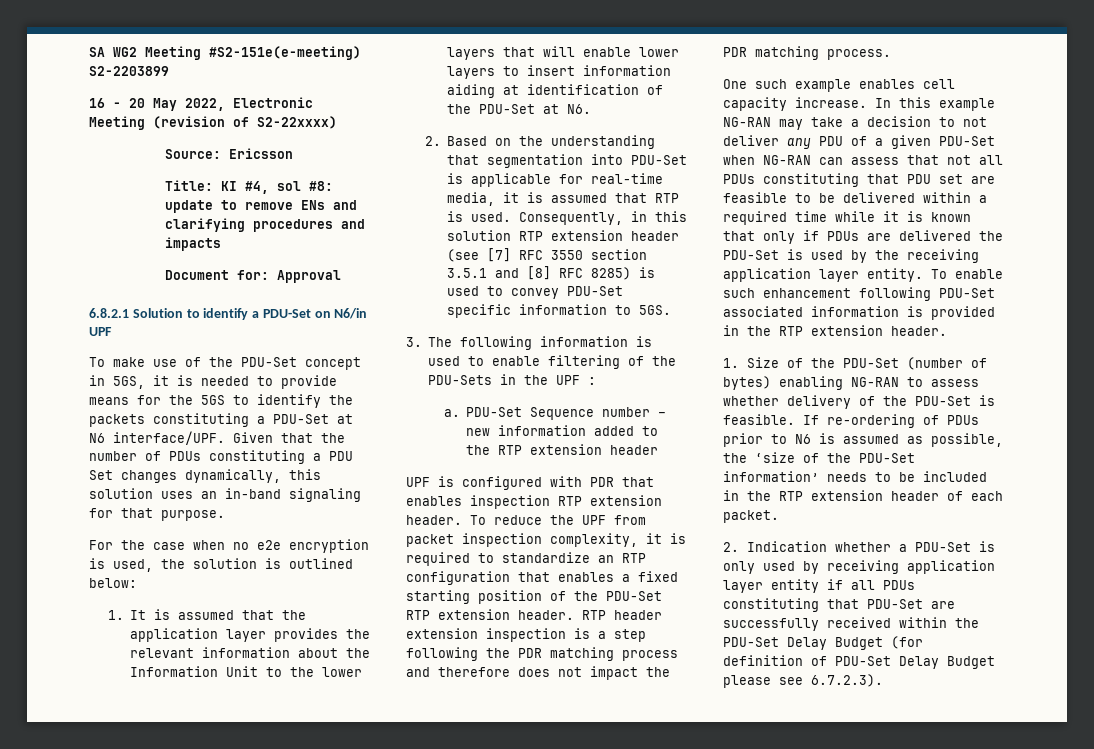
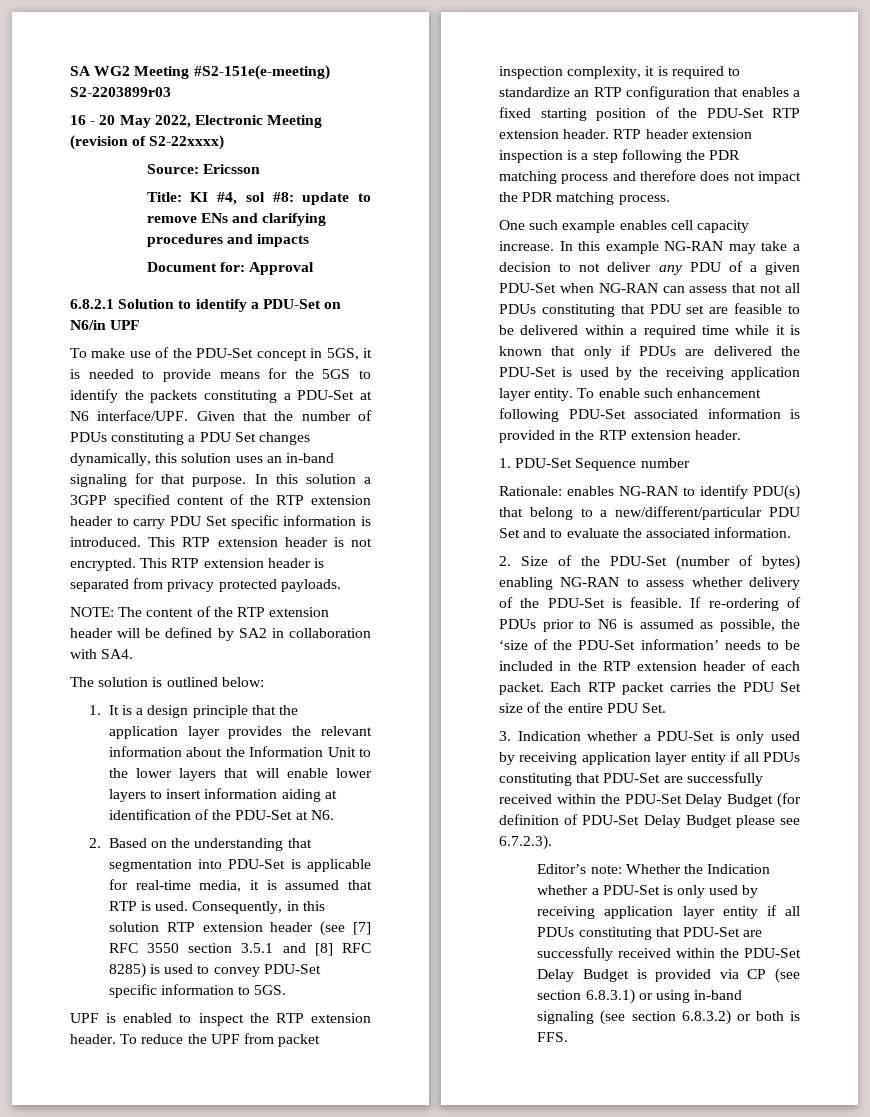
[89,66,169,76] S2-2203899 -> [70,87,171,97] S2-2203899r03
[89,539,369,553] [89,558,185,572] // For the case when no e2e encryption is used, the -> [254,474,371,484] [70,494,371,508] [70,515,372,529] [70,537,372,547] [70,558,324,571] [70,578,341,592] [70,606,330,617] [70,627,371,641] [70,649,134,659] [70,677,94,687] In this solution a 3GPP specified content of the RTP extension header to carry PDU Set specific information is introduced. This RTP extension header is not encrypted. This RTP extension header is separated from privacy protected payloads. // NOTE: The content of the RTP extension header will be defined by SA2 in collaboration with SA4. // The
[178,610,235,620] assumed -> [136,705,248,718] a design principle
[406,336,653,350] [428,355,677,369] [428,374,597,385] [444,407,667,420] [466,425,659,436] [466,444,659,455] [406,476,654,490] [406,495,550,509] 3. The following information is used to enable filtering of the PDU-Sets in the UPF : // a. PDU-Set Sequence number – new information added to the RTP extension header // UPF is configured with PDR that enables inspection -> [70,1013,269,1026] UPF is enabled to inspect the
(739, 363) none -> [515,458,690,471] [499,485,800,500] [499,506,800,520] [499,527,792,538] [499,556,511,566] PDU-Set Sequence number // Rationale: enables NG-RAN to identify PDU(s) that belong to a new/different/particular PDU Set and to evaluate the associated information. // 2.
[723,542,739,552] // 2. -> [550,682,801,695] [499,702,666,713] [499,731,511,741] Each RTP packet carries the PDU Set size of the entire PDU Set. // 3.
(883, 680) none -> [537,864,771,874] [537,885,759,898] [537,905,800,919] [537,927,763,940] [537,947,801,961] [537,968,800,983] [537,989,743,1004] [537,1010,800,1025] [537,1032,569,1042] // Editor’s note: Whether the Indication whether a PDU-Set is only used by receiving application layer entity if all PDUs constituting that PDU-Set are successfully received within the PDU-Set Delay Budget is provided via CP (see section 6.8.3.1) or using in-band signaling (see section 6.8.3.2) or both is FFS.

